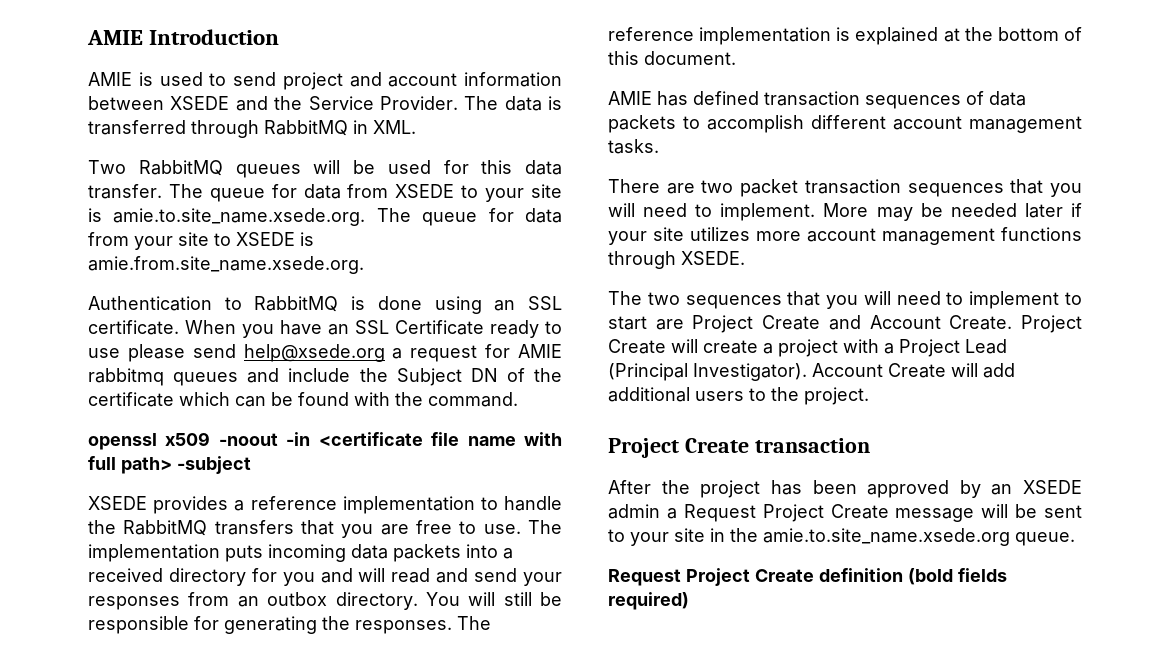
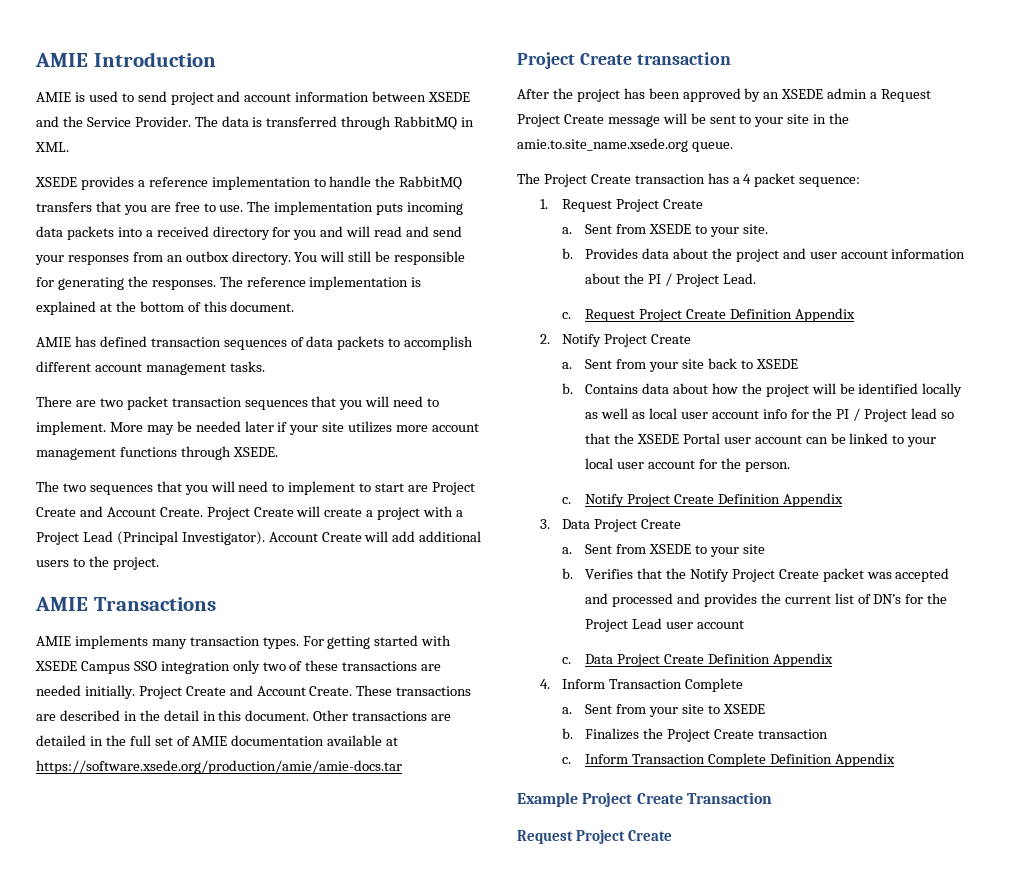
[88,160,562,178] [88,184,563,202] [88,208,562,226] [88,232,314,250] [88,256,364,274] [88,296,562,314] [88,320,562,338] [88,344,562,362] [88,368,562,386] [88,392,518,407] [88,432,562,450] [88,456,251,474] // Two RabbitMQ queues will be used for this data transfer. The queue for data from XSEDE to your site is amie.to.site_name.xsede.org. The queue for data from your site to XSEDE is amie.from.site_name.xsede.org. // Authentication to RabbitMQ is done using an SSL certificate. When you have an SSL Certificate ready to use please send help@xsede.org a request for AMIE rabbitmq queues and include the Subject DN of the certificate which can be found with the command. // openssl x509 -noout -in <certificate file name with full path> -subject -> (69, 147) none
(869, 396) none -> [35,597,216,611] [36,635,452,649] [35,660,442,674] [36,685,472,699] [36,710,452,721] [36,735,399,746] [36,760,402,774] // AMIE Transactions // AMIE implements many transaction types. For getting started with XSEDE Campus SSO integration only two of these transactions are needed initially. Project Create and Account Create. These transactions are described in the detail in this document. Other transactions are detailed in the full set of AMIE documentation available at https://software.xsede.org/production/amie/amie-docs.tar
[608,568,1007,586] [608,592,689,610] Request Project Create definition (bold fields required) -> [517,173,861,187] [539,199,704,212] [562,224,768,237] [562,248,966,262] [585,273,756,287] [562,308,855,322] [539,334,692,347] [562,358,798,372] [562,383,963,397] [585,408,955,422] [585,433,937,447] [585,458,790,472] [562,493,843,507] [539,519,682,532] [562,544,765,557] [562,568,950,582] [585,593,948,607] [585,618,744,632] [562,653,833,667] [539,678,744,692] [562,704,765,717] [562,728,828,742] [562,753,895,767] [517,792,772,807] [517,829,672,844] The Project Create transaction has a 4 packet sequence: // 1. Request Project Create // a. Sent from XSEDE to your site. // b. Provides data about the project and user account information about the PI / Project Lead. // c. Request Project Create Definition Appendix // 2. Notify Project Create // a. Sent from your site back to XSEDE // b. Contains data about how the project will be identified locally as well as local user account info for the PI / Project lead so that the XSEDE Portal user account can be linked to your local user account for the person. // c. Notify Project Create Definition Appendix // 3. Data Project Create // a. Sent from XSEDE to your site // b. Verifies that the Notify Project Create packet was accepted and processed and provides the current list of DN’s for the Project Lead user account // c. Data Project Create Definition Appendix // 4. Inform Transaction Complete // a. Sent from your site to XSEDE // b. Finalizes the Project Create transaction // c. Inform Transaction Complete Definition Appendix // Example Project Create Transaction // Request Project Create

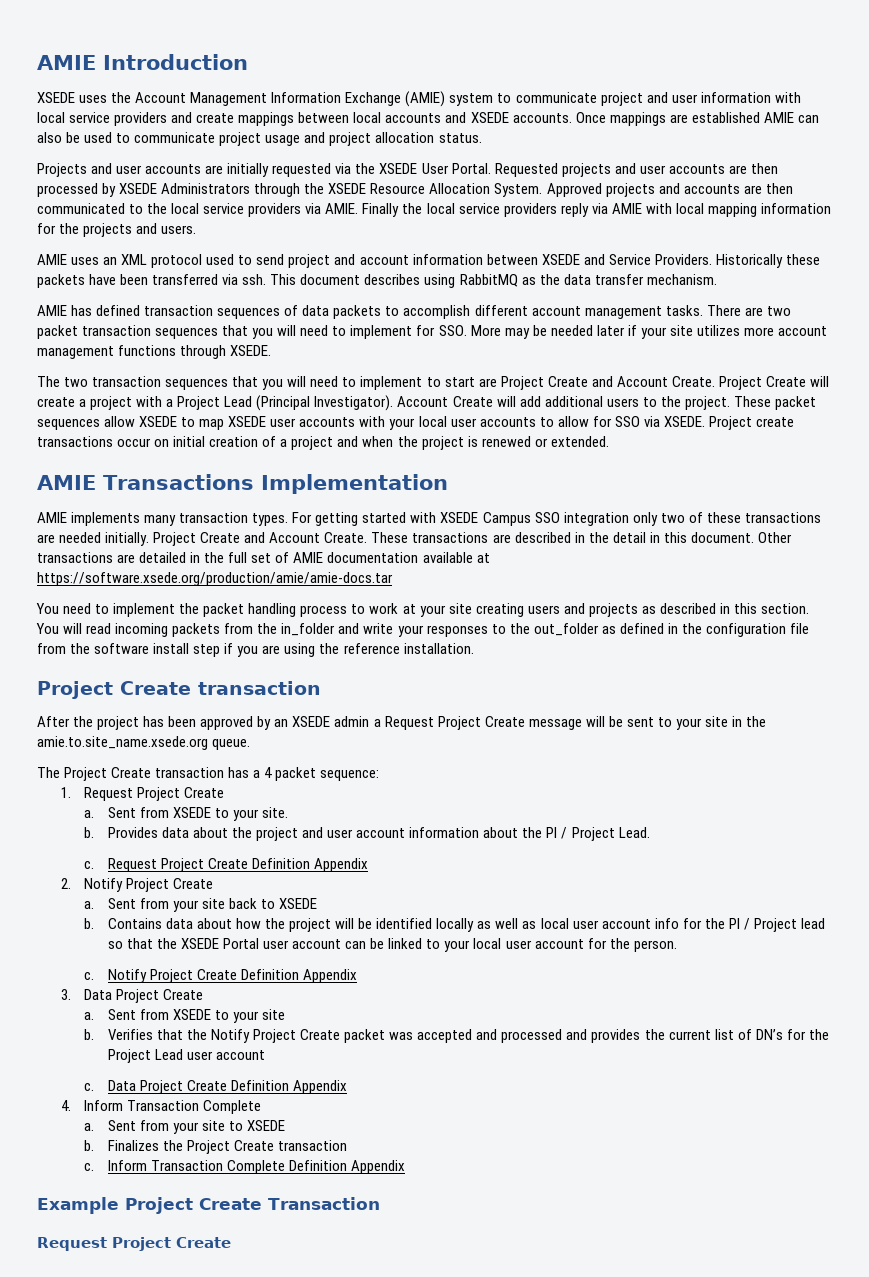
[36,92,85,102] AMIE is -> [37,91,801,107] [37,112,819,126] [37,132,482,146] [37,163,778,177] [37,183,793,197] [37,203,831,217] [37,223,197,237] [37,254,203,268] XSEDE uses the Account Management Information Exchange (AMIE) system to communicate project and user information with local service providers and create mappings between local accounts and XSEDE accounts. Once mappings are established AMIE can also be used to communicate project usage and project allocation status. // Projects and user accounts are initially requested via the XSEDE User Portal. Requested projects and user accounts are then processed by XSEDE Administrators through the XSEDE Resource Allocation System. Approved projects and accounts are then communicated to the local service providers via AMIE. Finally the local service providers reply via AMIE with local mapping information for the projects and users. // AMIE uses an XML protocol
[62,116,475,130] [35,142,69,152] [35,176,463,190] [36,201,464,215] [36,226,462,240] [35,251,466,265] [36,276,422,290] [36,301,295,315] the Service Provider. The data is transferred through RabbitMQ in XML. // XSEDE provides a reference implementation to handle the RabbitMQ transfers that you are free to use. The implementation puts incoming data packets into a received directory for you and will read and send your responses from an outbox directory. You will still be responsible for generating the responses. The reference implementation is explained at the bottom of this document. -> [608,254,820,268] [37,274,717,288] Service Providers. Historically these packets have been transferred via ssh. This document describes using RabbitMQ as the data transfer mechanism.
(265, 366) // -> (703, 310) none
[36,421,106,435] implement. -> [350,325,467,339] implement for SSO.
(86, 487) none -> [92,376,162,387] transaction
(159, 563) none -> [733,396,816,410] [37,416,794,430] [37,436,609,450] These packet sequences allow XSEDE to map XSEDE user accounts with your local user accounts to allow for SSO via XSEDE. Project create transactions occur on initial creation of a project and when the project is renewed or extended.
(216, 604) none -> [260,474,448,494] Implementation
(402, 767) none -> [36,603,810,617] [36,623,809,637] [37,643,474,657] // You need to implement the packet handling process to work at your site creating users and projects as described in this section. You will read incoming packets from the in_folder and write your responses to the out_folder as defined in the configuration file from the software install step if you are using the reference installation.

